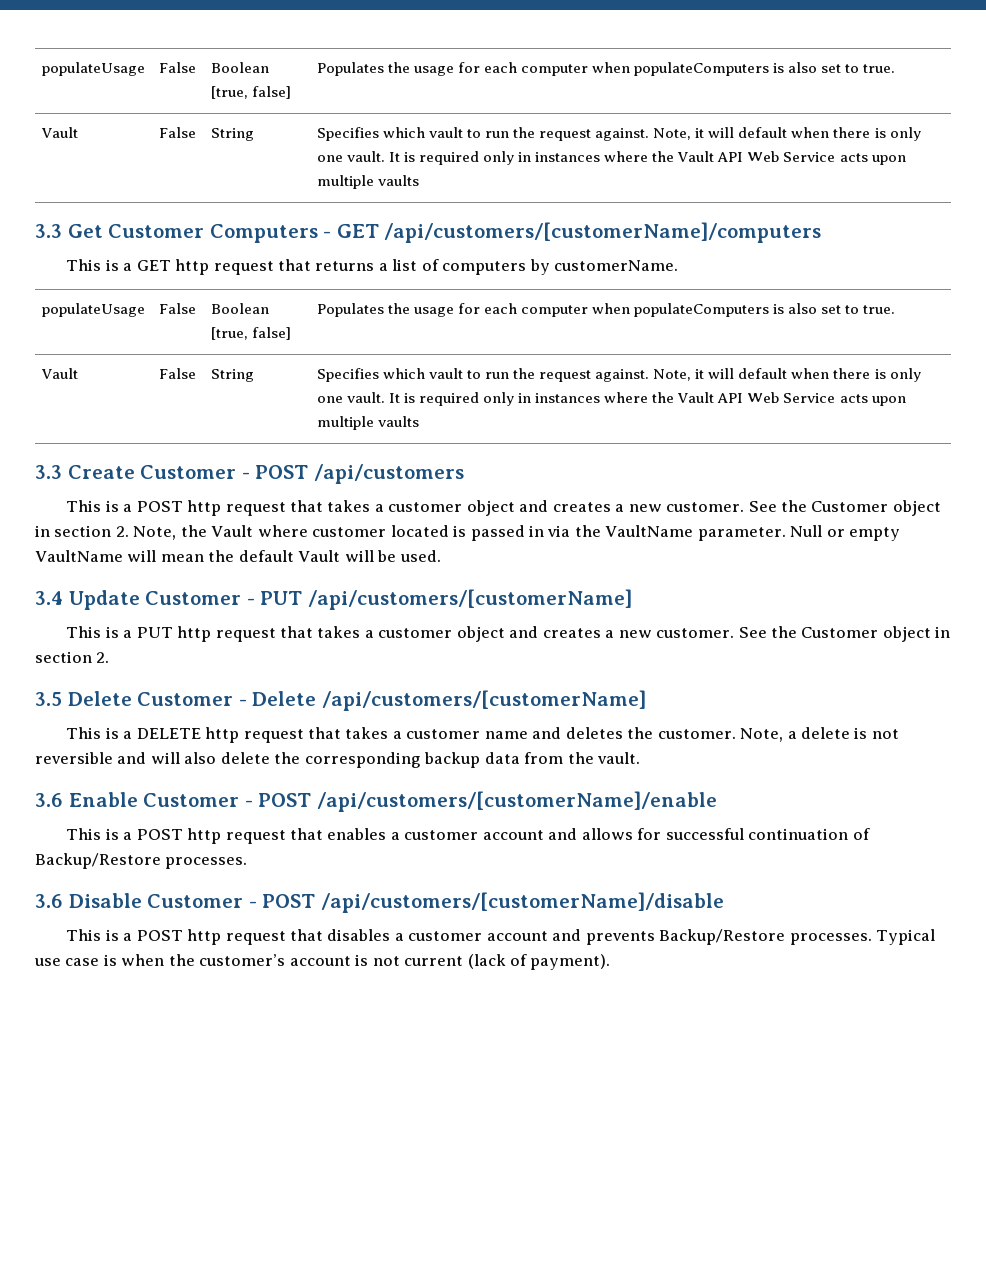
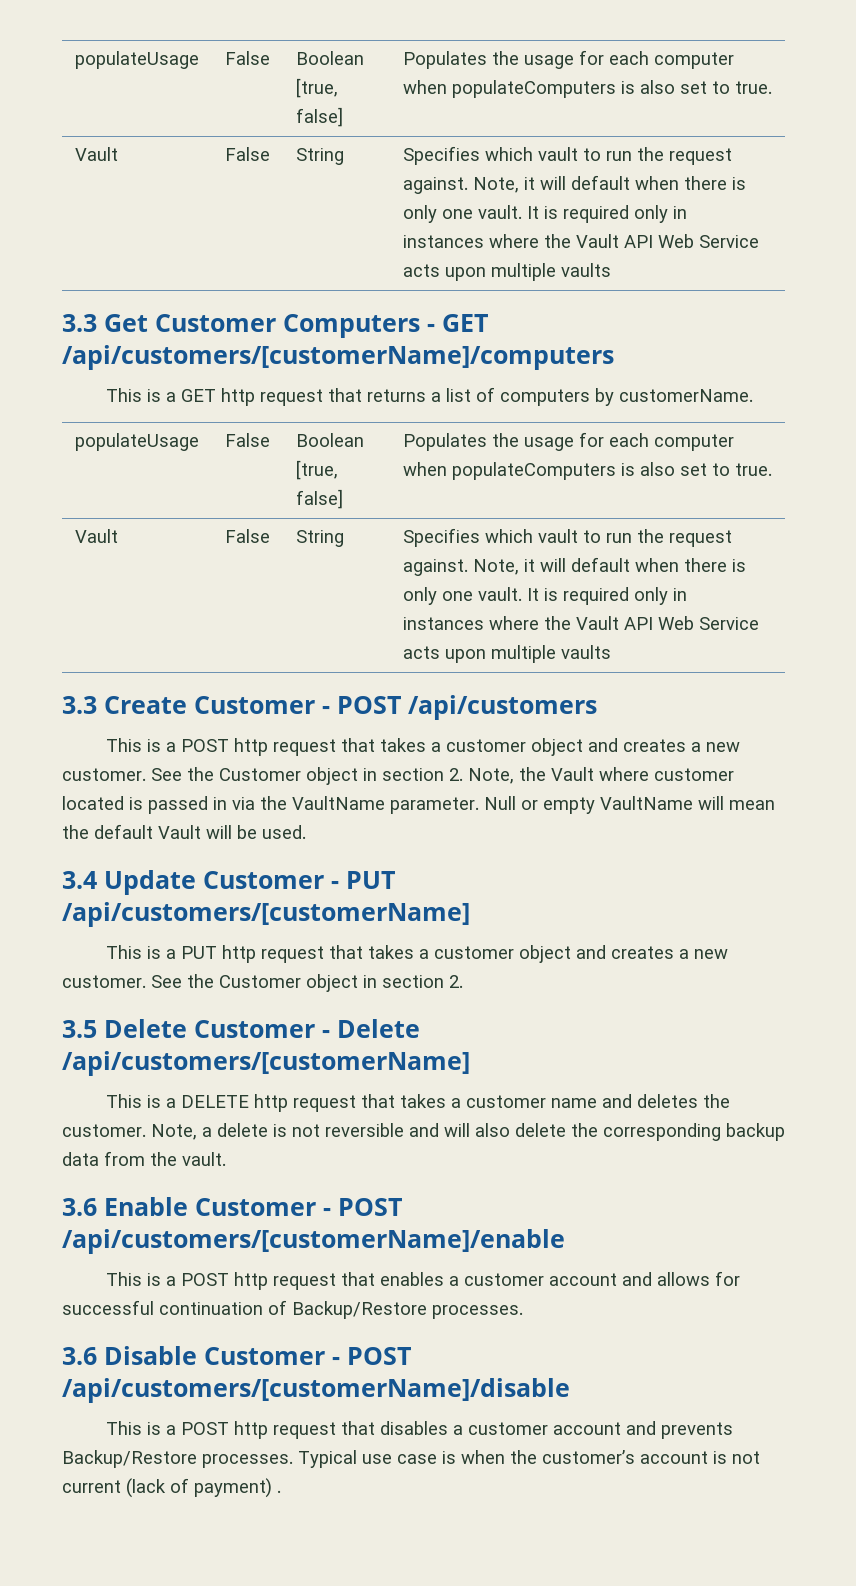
[530,954,611,970] payment). -> [194,1478,281,1498] payment) .

